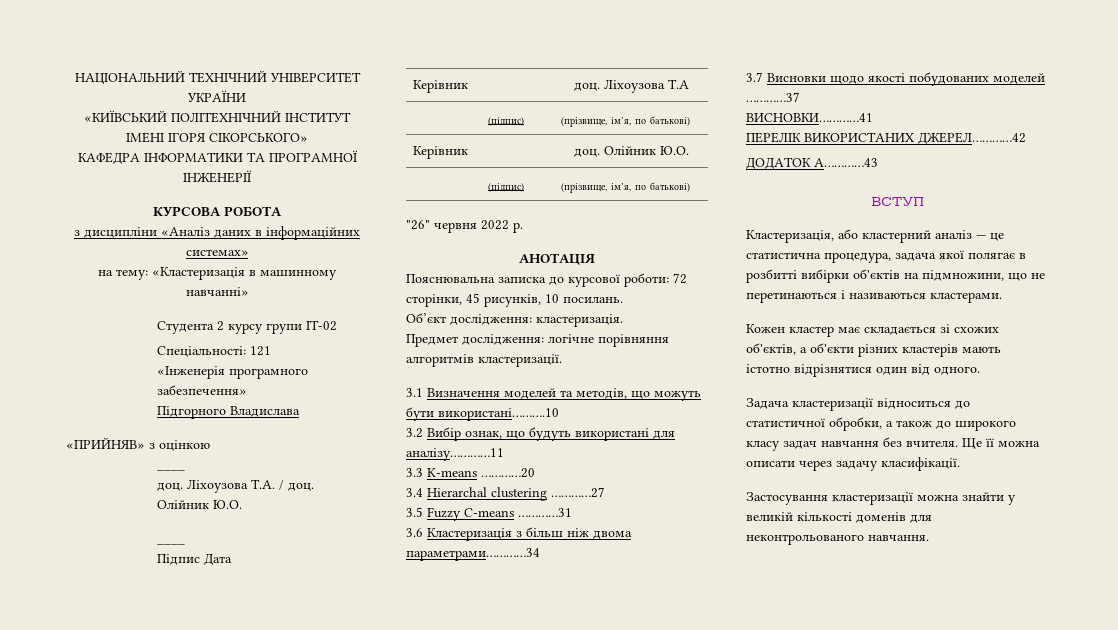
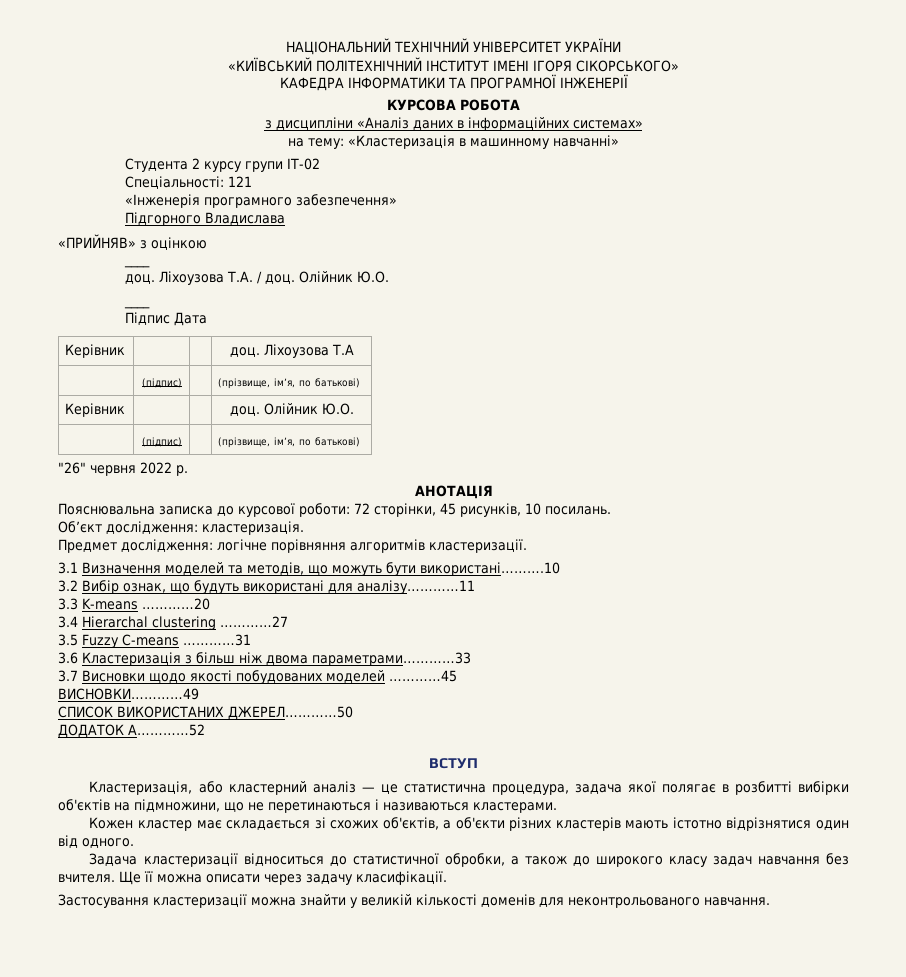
[406,548,540,561] параметрами…………34 -> [312,652,471,666] параметрами…………33
[746,92,800,102] [746,113,873,122] [746,132,1026,145] …………37 // ВИСНОВКИ…………41 // ПЕРЕЛІК ВИКОРИСТАНИХ ДЖЕРЕЛ…………42 -> [389,670,457,682] [58,688,199,700] [58,706,353,720] …………45 // ВИСНОВКИ…………49 // СПИСОК ВИКОРИСТАНИХ ДЖЕРЕЛ…………50
[814,158,878,167] А…………43 -> [128,724,205,736] А…………52

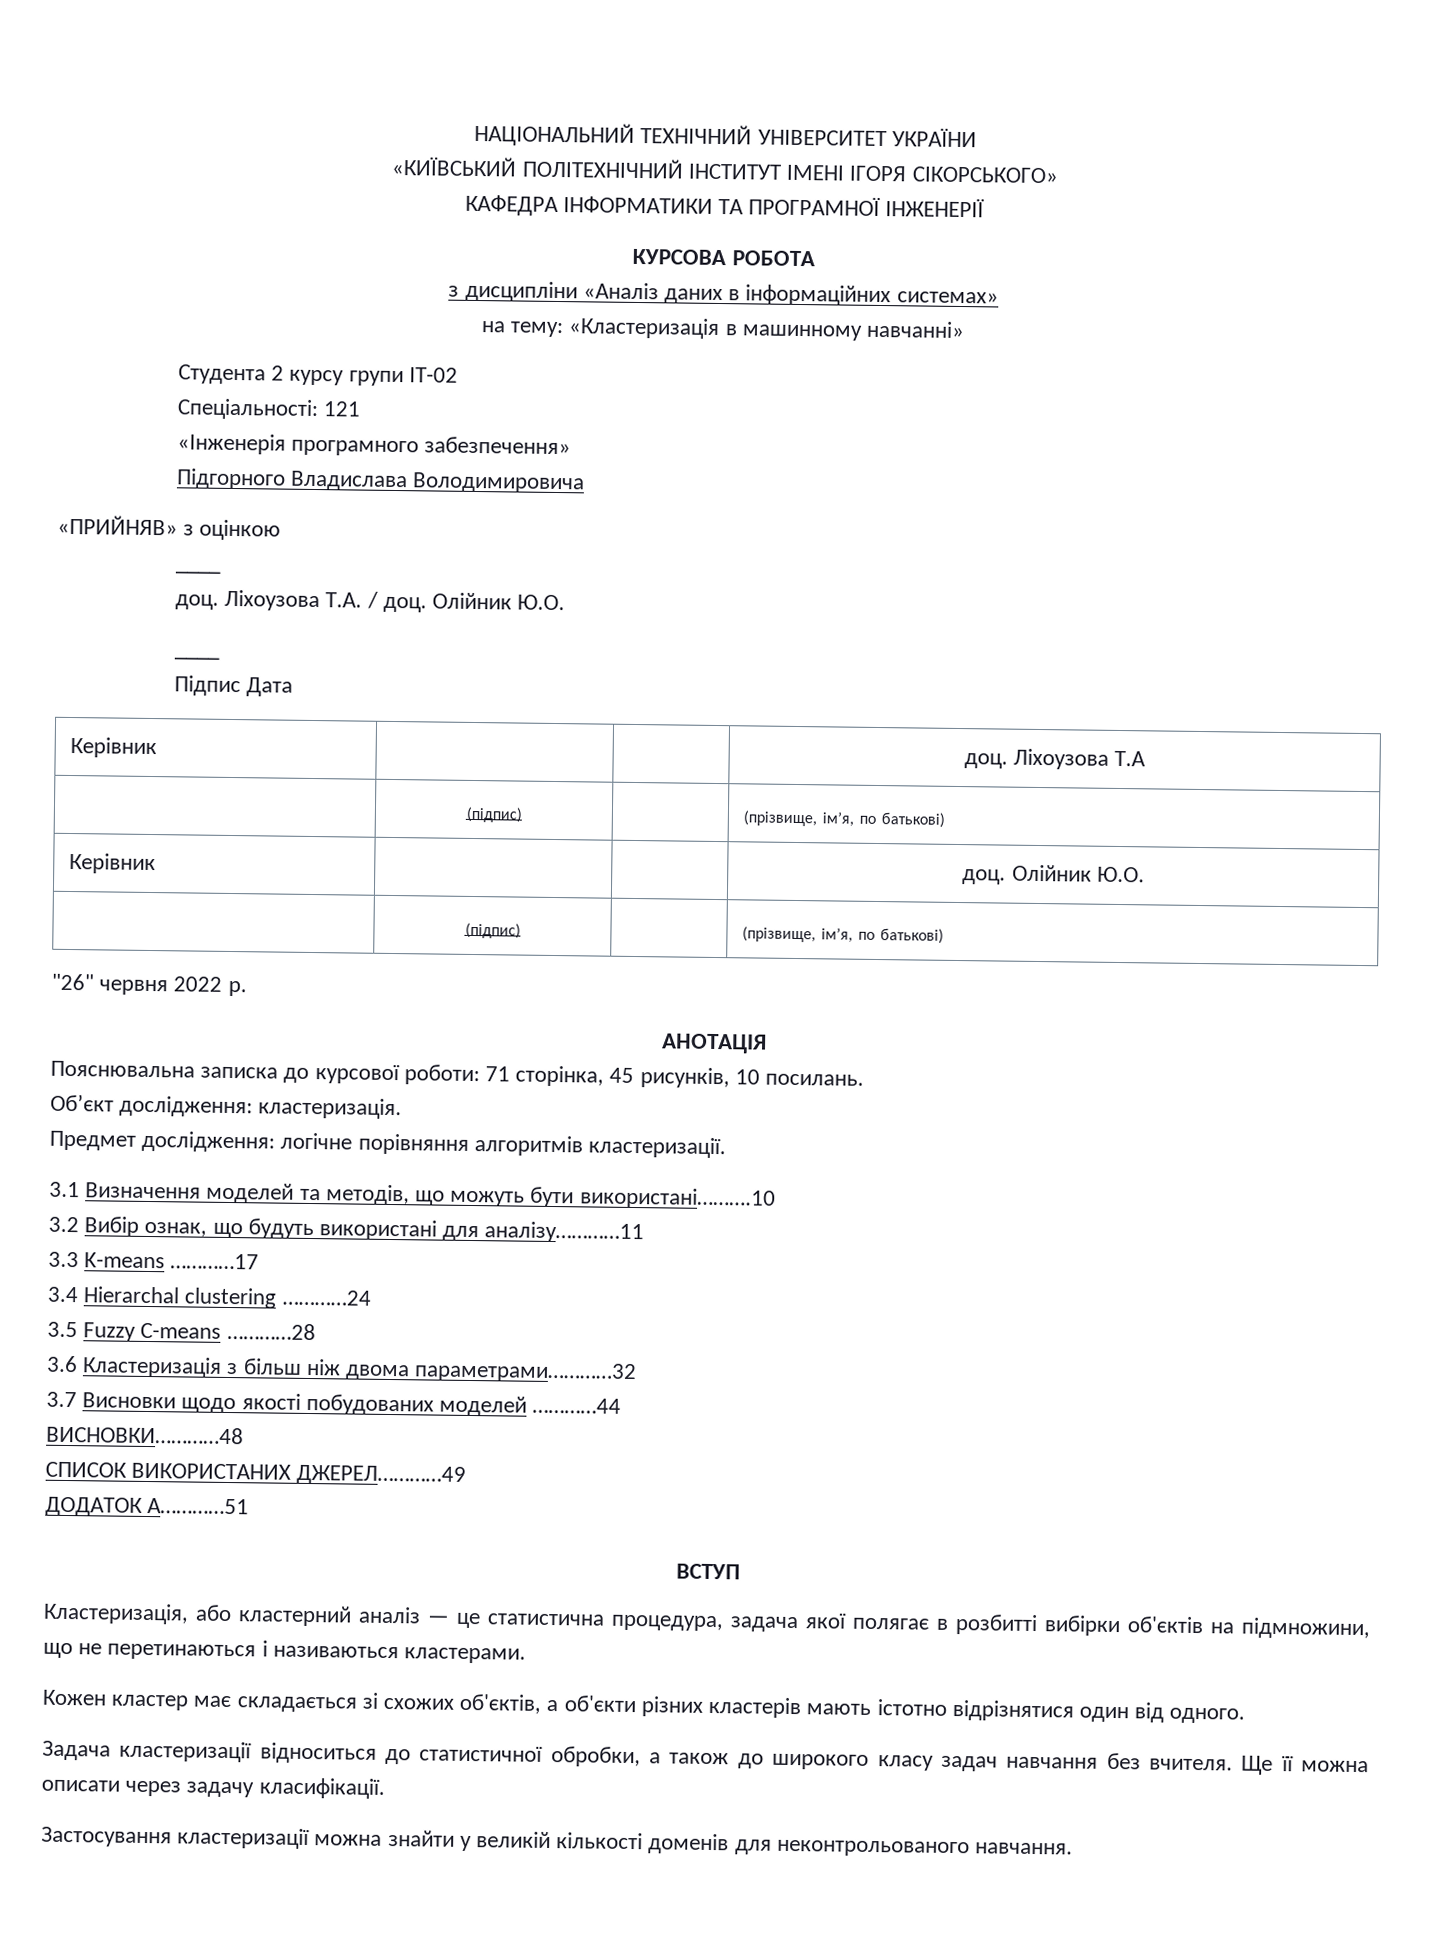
(285, 218) none -> [412,472,586,494] Володимировича
[354,503,436,517] 72 сторінки, -> [485,1065,605,1087] 71 сторінка,
[141,598,210,610] …………20 -> [170,1253,260,1270] …………17
[220,616,288,627] …………27 -> [281,1289,371,1306] …………24
[183,634,251,646] …………31 -> [226,1322,316,1341] …………28
[312,652,471,666] параметрами…………33 -> [414,1361,638,1384] параметрами…………32
[389,670,457,682] [58,688,199,700] …………45 // ВИСНОВКИ…………49 -> [532,1397,622,1414] [46,1425,244,1445] …………44 // ВИСНОВКИ…………48
[228,706,353,720] ДЖЕРЕЛ…………50 -> [296,1464,467,1486] ДЖЕРЕЛ…………49
[128,724,205,736] А…………52 -> [147,1498,250,1515] А…………51

